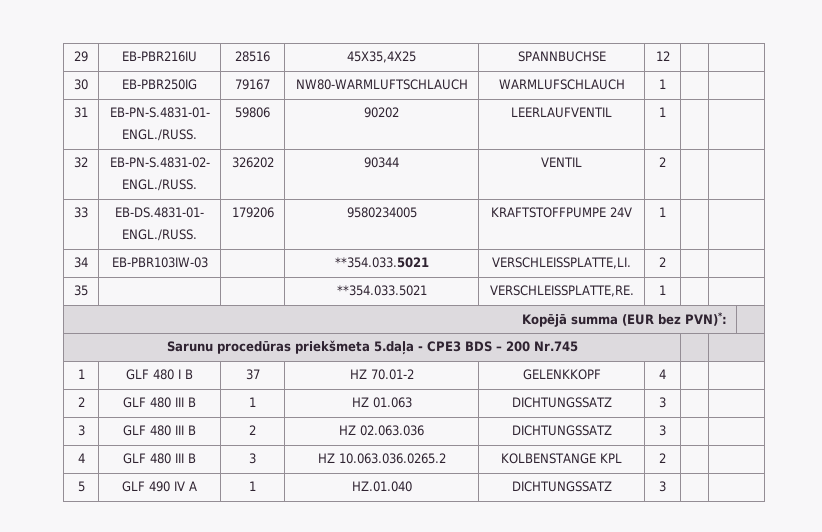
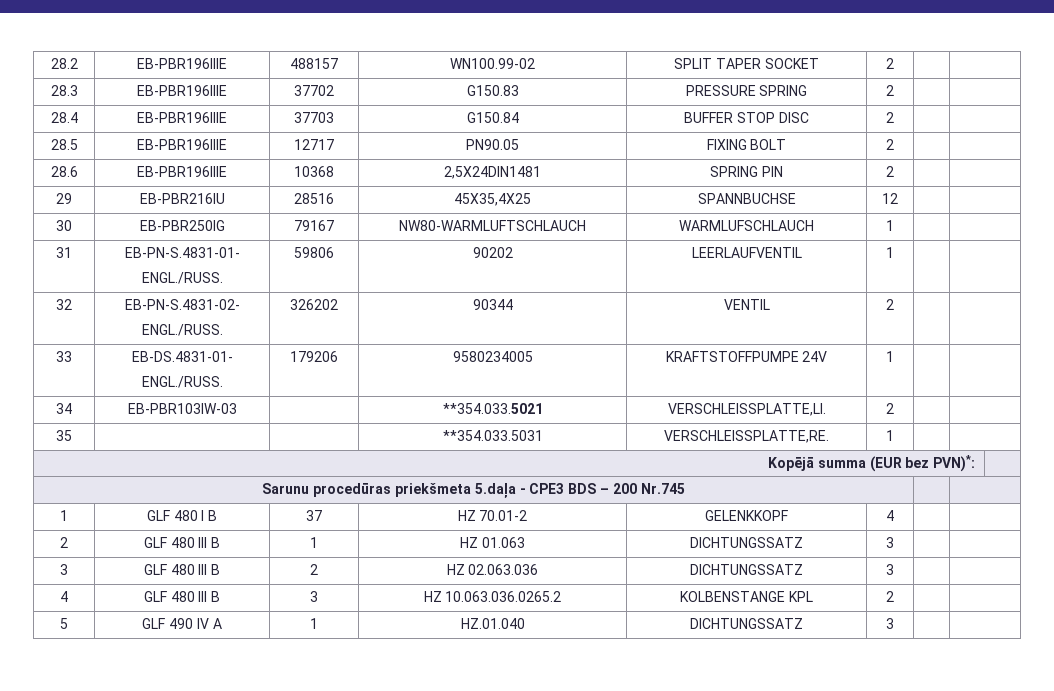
(74, 56) none -> [50,58,78,69] [137,58,227,69] [290,58,338,69] [450,58,535,69] [674,58,819,69] [886,58,894,69] [50,85,78,96] [137,85,227,96] [294,85,334,96] [466,85,519,96] [685,85,808,96] [886,85,894,96] [50,112,78,123] [137,112,227,123] [294,112,334,123] [466,112,519,123] [684,112,809,123] [886,112,894,123] [50,139,78,150] [137,139,227,150] [294,139,334,150] [466,139,519,150] [706,139,787,150] [886,139,894,150] [50,166,78,177] [137,166,227,177] [294,166,334,177] [444,166,541,179] [710,166,783,177] [886,166,894,177] 28.2 | EB-PBR196IIIE | 488157 | WN100.99-02 | SPLIT TAPER SOCKET | 2 | | // 28.3 | EB-PBR196IIIE | 37702 | G150.83 | PRESSURE SPRING | 2 | | // 28.4 | EB-PBR196IIIE | 37703 | G150.84 | BUFFER STOP DISC | 2 | | // 28.5 | EB-PBR196IIIE | 12717 | PN90.05 | FIXING BOLT | 2 | | // 28.6 | EB-PBR196IIIE | 10368 | 2,5X24DIN1481 | SPRING PIN | 2 | | //
[336,285,427,296] **354.033.5021 -> [442,430,543,441] **354.033.5031

